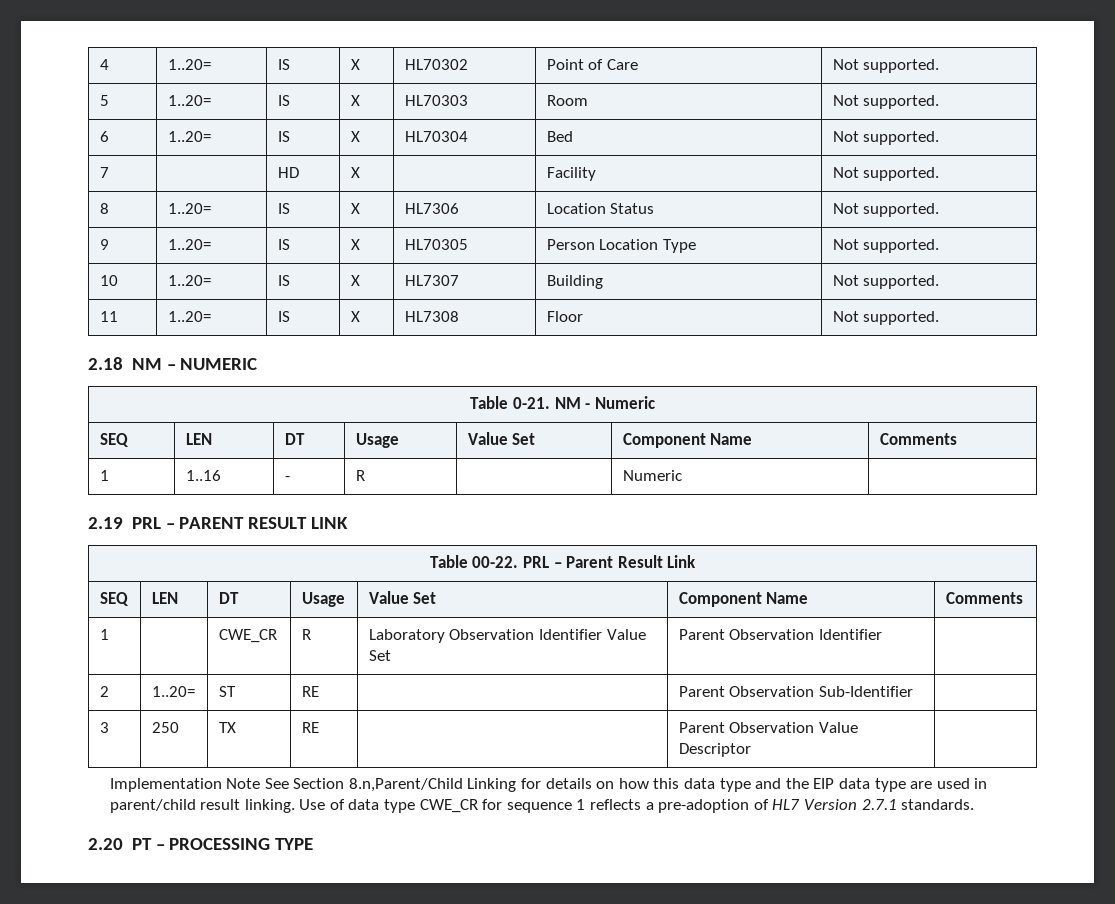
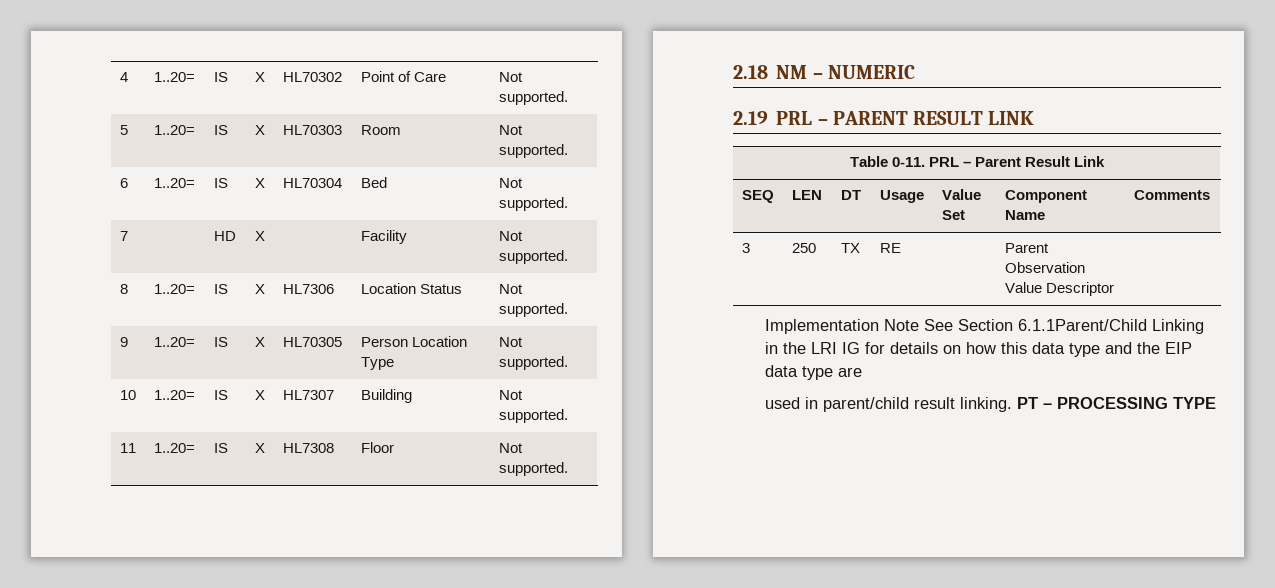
[470,396,655,409] [99,433,129,447] [185,433,212,445] [284,433,305,445] [355,433,399,448] [467,432,536,445] [622,433,753,448] [879,433,957,445] [99,470,109,481] [185,470,221,481] [284,476,290,481] [355,470,365,481] [622,470,682,481] // Table 0-21. NM - Numeric // SEQ | LEN | DT | Usage | Value Set | Component Name | Comments // 1 | 1..16 | - | R | | Numeric | -> (915, 72) none
[472,556,519,568] 00-22. -> [891,157,925,167] 0-11.
[99,629,109,640] [218,629,277,643] [301,629,311,640] [368,629,646,643] [368,650,391,661] [678,629,882,640] [99,686,109,697] [151,686,195,697] [218,686,236,697] [301,686,319,697] [678,686,913,697] // 1 | | CWE_CR | R | Laboratory Observation Identifier Value Set | Parent Observation Identifier | // 2 | 1..20= | ST | RE | | Parent Observation Sub-Identifier | -> (1210, 195) none
[348,778,517,792] 8.n,Parent/Child Linking -> [1018,319,1205,334] [765,342,861,354] 6.1.1Parent/Child Linking in the LRI IG
(933, 785) none -> (863, 372) //
[299,799,975,813] [88,838,123,850] Use of data type CWE_CR for sequence 1 reflects a pre-adoption of HL7 Version 2.7.1 standards. // 2.20 -> (1013, 404) none

